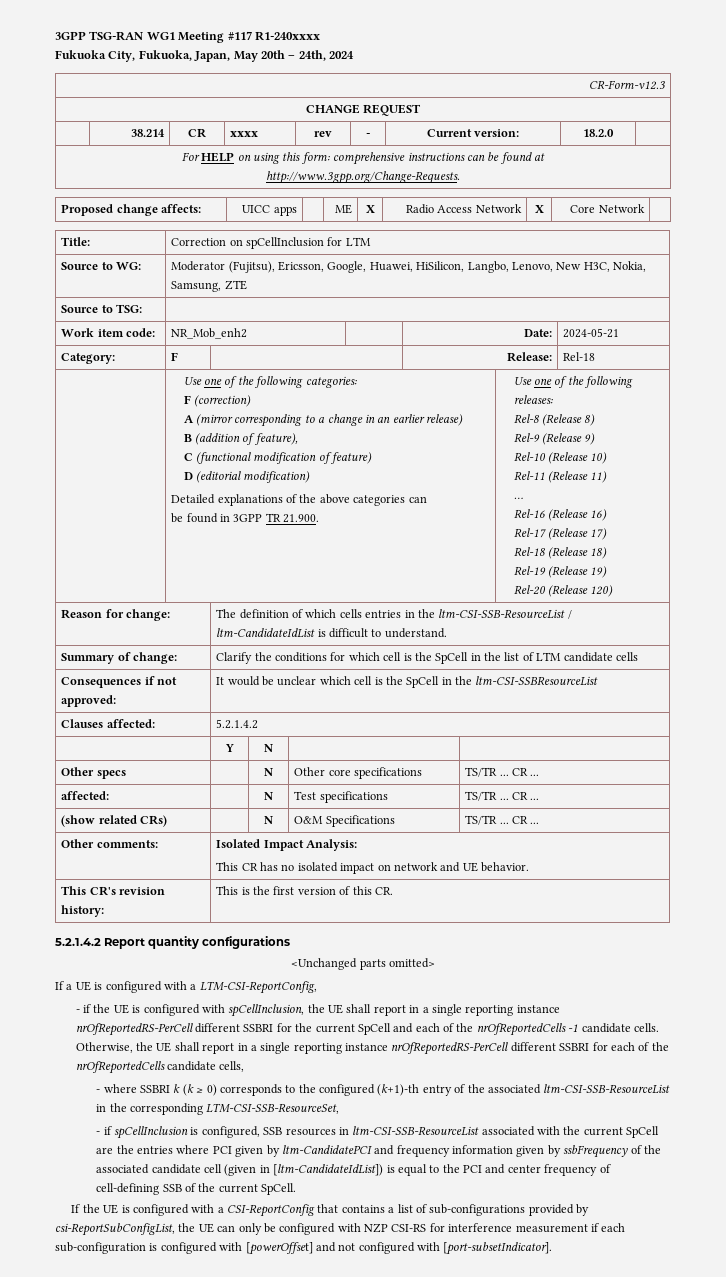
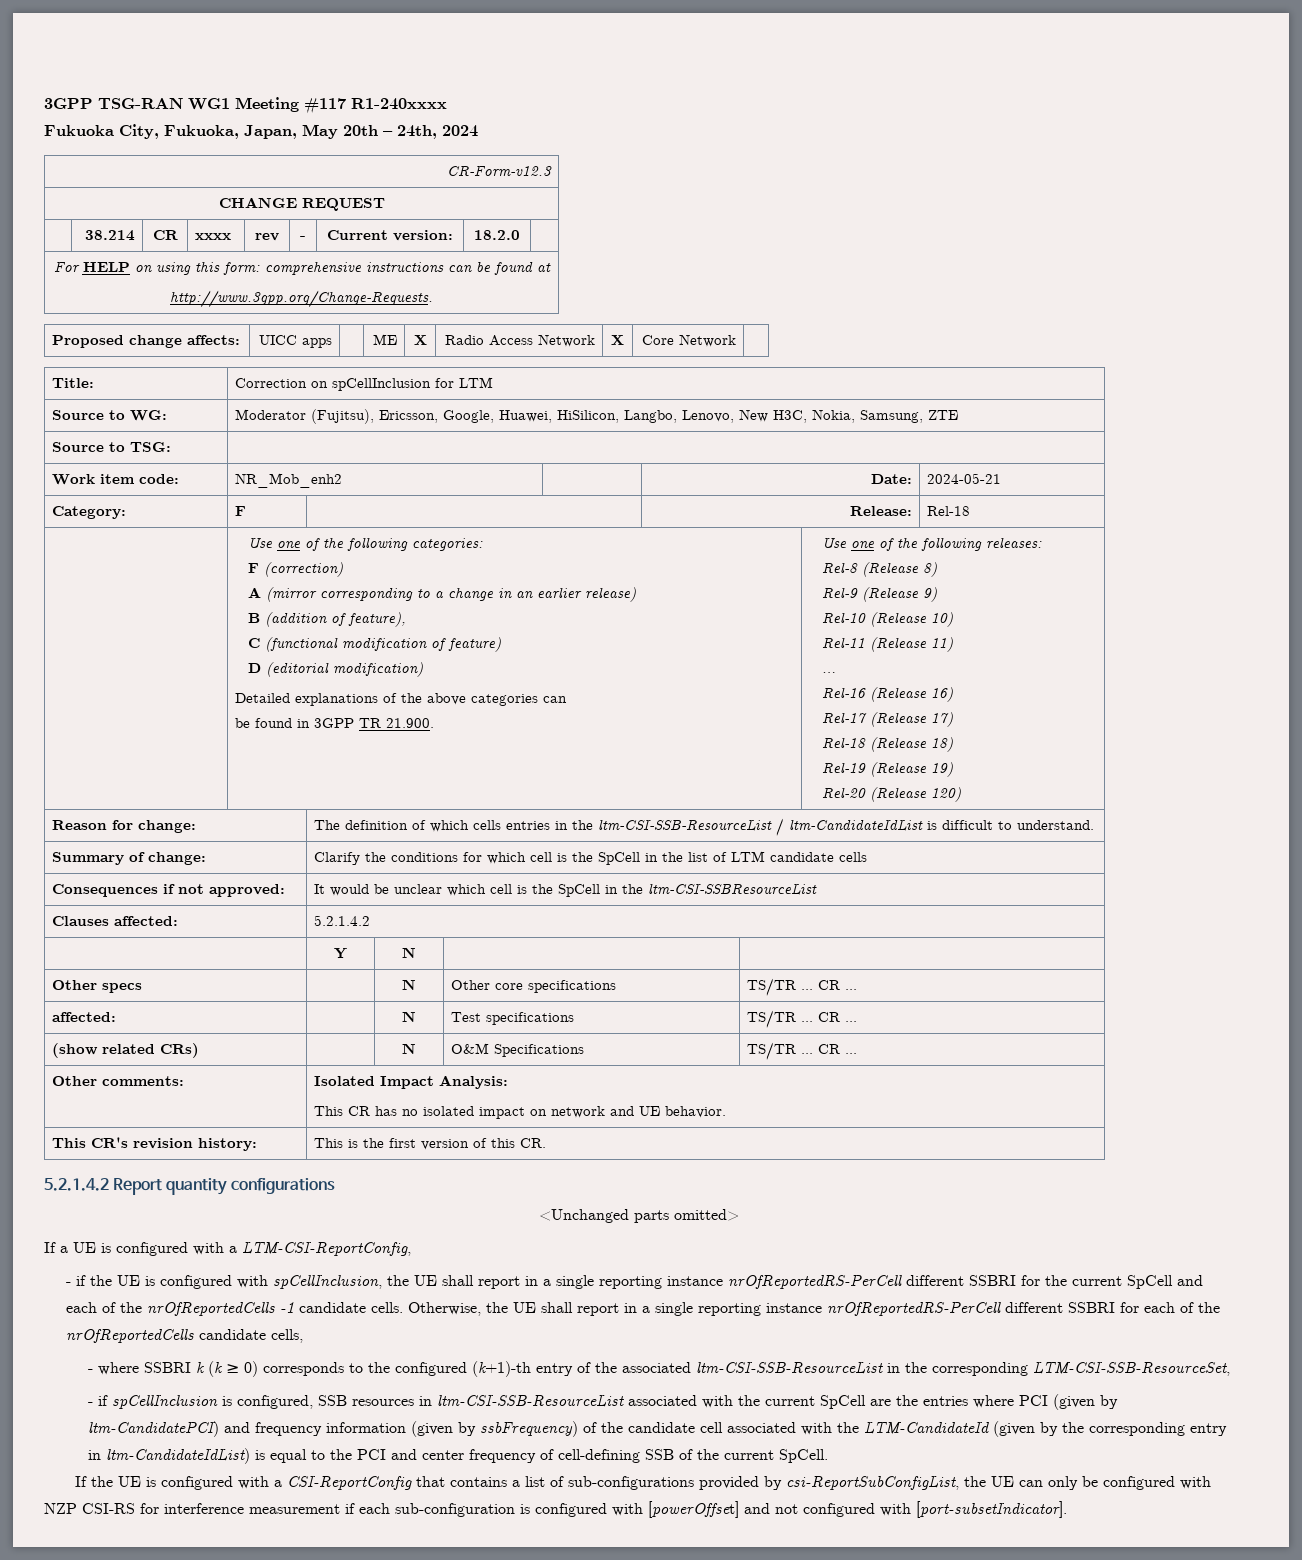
[235,1145,661,1158] [96,1164,150,1174] given by ltm-CandidatePCI and frequency information given by ssbFrequency of the associated -> [1053,1394,1119,1410] [88,1421,624,1437] (given by ltm-CandidatePCI) and frequency information (given by ssbFrequency) of the
[224,1164,384,1176] (given in [ltm-CandidateIdList]) -> [727,1421,1228,1437] [88,1448,251,1464] associated with the LTM-CandidateId (given by the corresponding entry in ltm-CandidateIdList)

